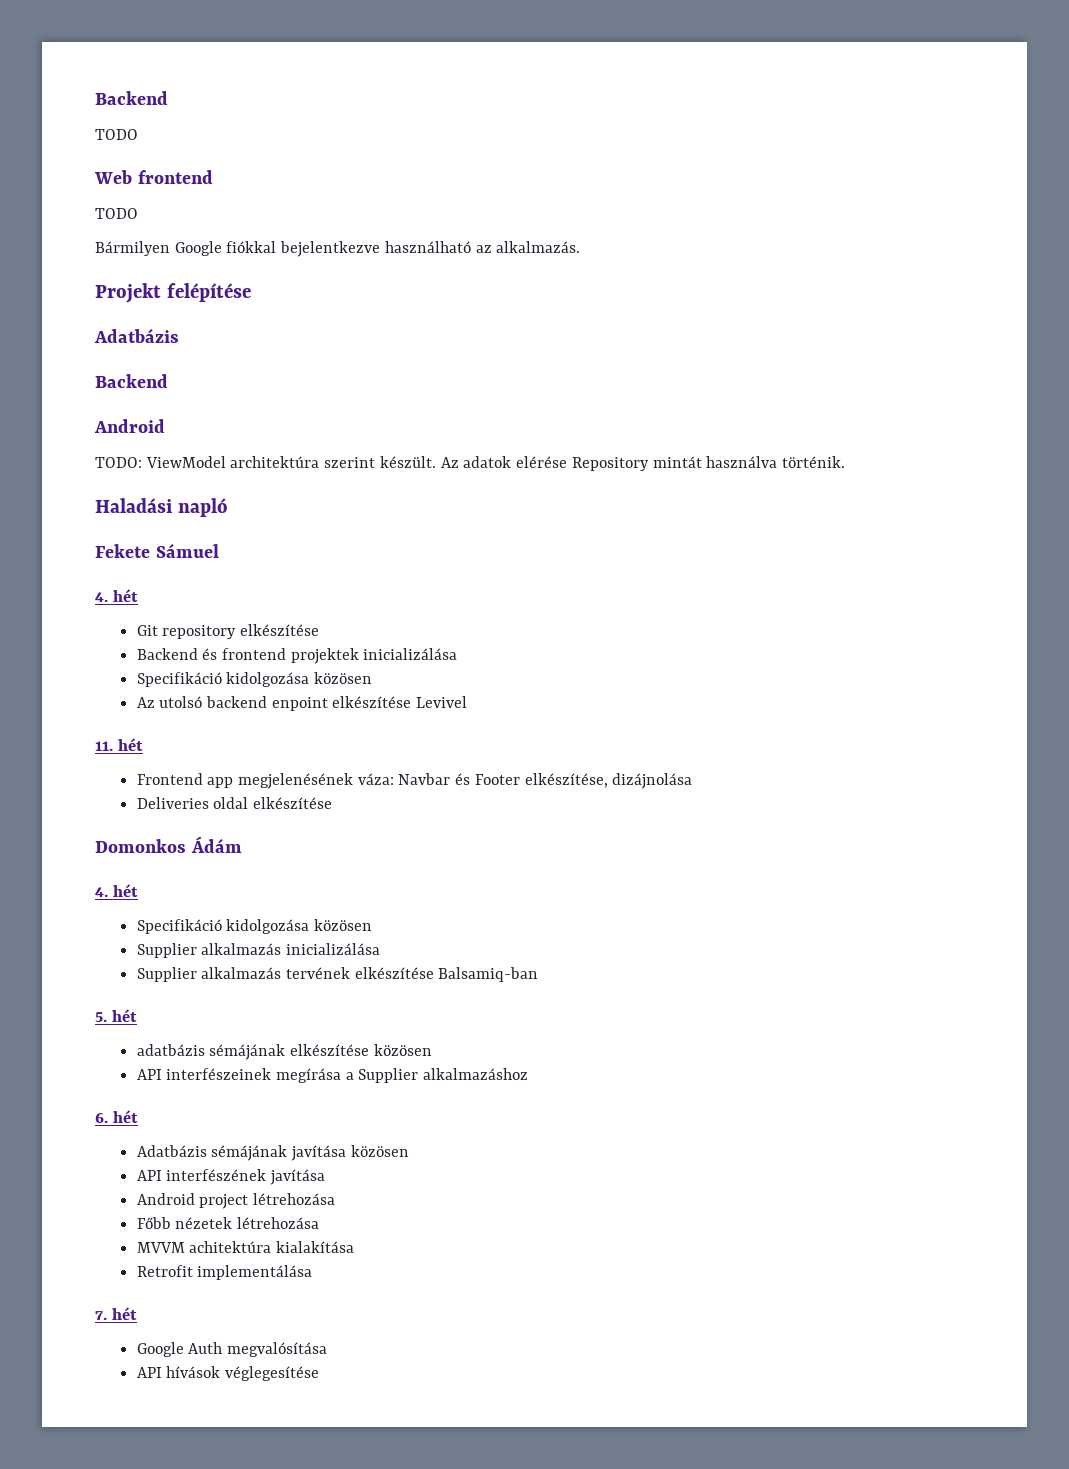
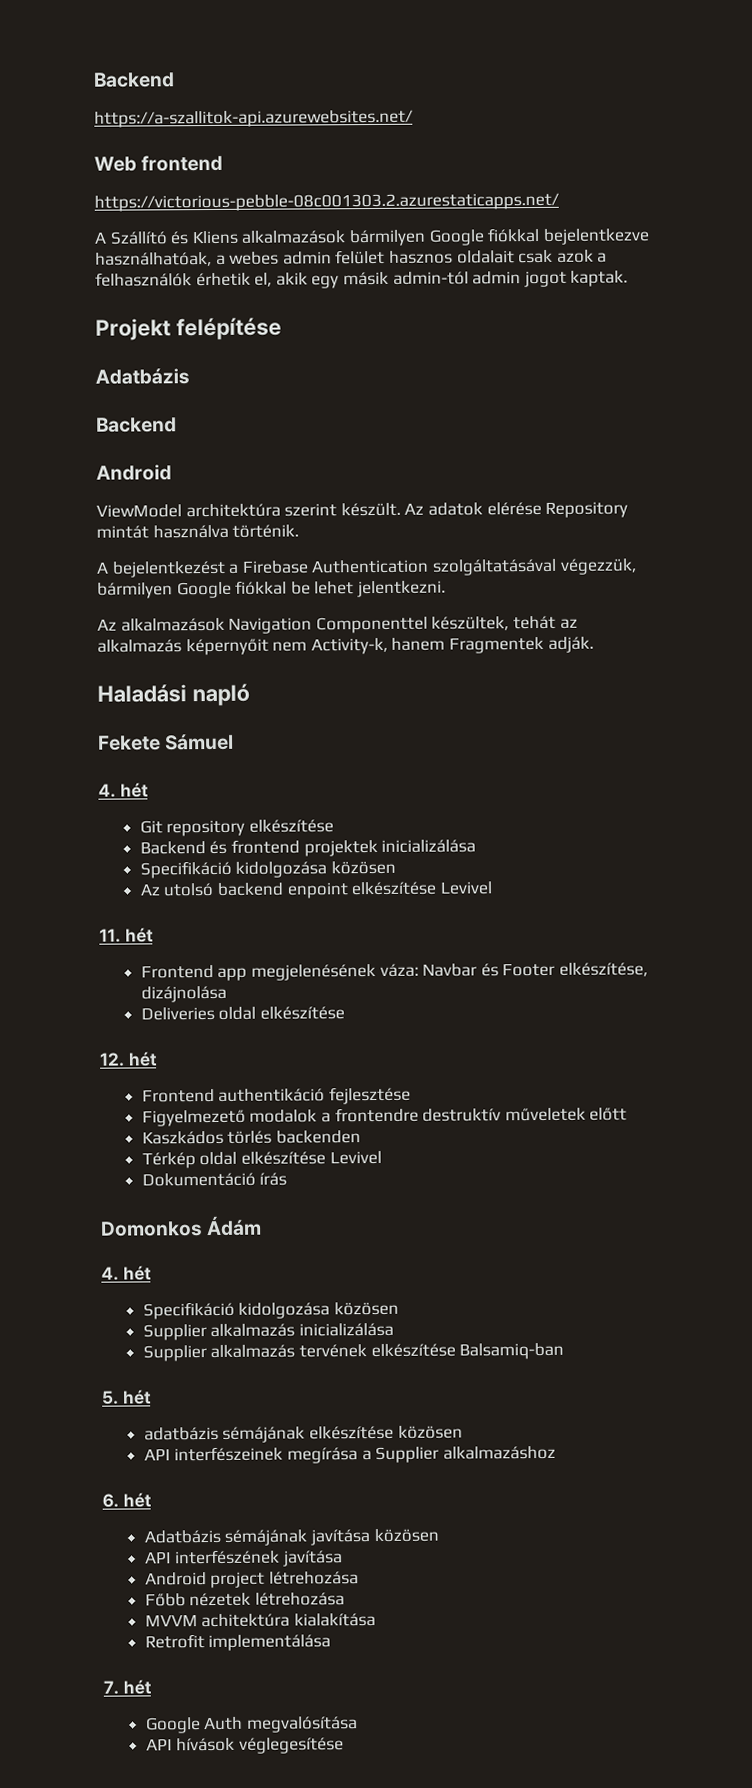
[95,91,168,105] [95,129,138,140] Backend // TODO -> [93,72,175,88] [94,109,413,128] Backend // https://a-szallitok-api.azurewebsites.net/
[95,208,138,219] [95,241,581,257] TODO // Bármilyen Google fiókkal bejelentkezve használható az alkalmazás. -> [94,192,559,212] [94,227,650,247] [95,249,608,267] [95,270,629,289] https://victorious-pebble-08c001303.2.azurestaticapps.net/ // A Szállító és Kliens alkalmazások bármilyen Google fiókkal bejelentkezve használhatóak, a webes admin felület hasznos oldalait csak azok a felhasználók érhetik el, akik egy másik admin-tól admin jogot kaptak.
[95,457,142,468] TODO: -> (172, 472) none
(845, 462) none -> [96,558,637,578] [97,580,446,599] [97,615,578,634] [97,636,594,656] // A bejelentkezést a Firebase Authentication szolgáltatásával végezzük, bármilyen Google fiókkal be lehet jelentkezni. // Az alkalmazások Navigation Componenttel készültek, tehát az alkalmazás képernyőit nem Activity-k, hanem Fragmentek adják.
(333, 803) none -> [99,1051,158,1067] [141,1086,411,1105] [141,1107,628,1127] [141,1130,361,1145] [141,1150,382,1169] [141,1172,288,1187] // 12. hét // Frontend authentikáció fejlesztése // Figyelmezető modalok a frontendre destruktív műveletek előtt // Kaszkádos törlés backenden // Térkép oldal elkészítése Levivel // Dokumentáció írás

